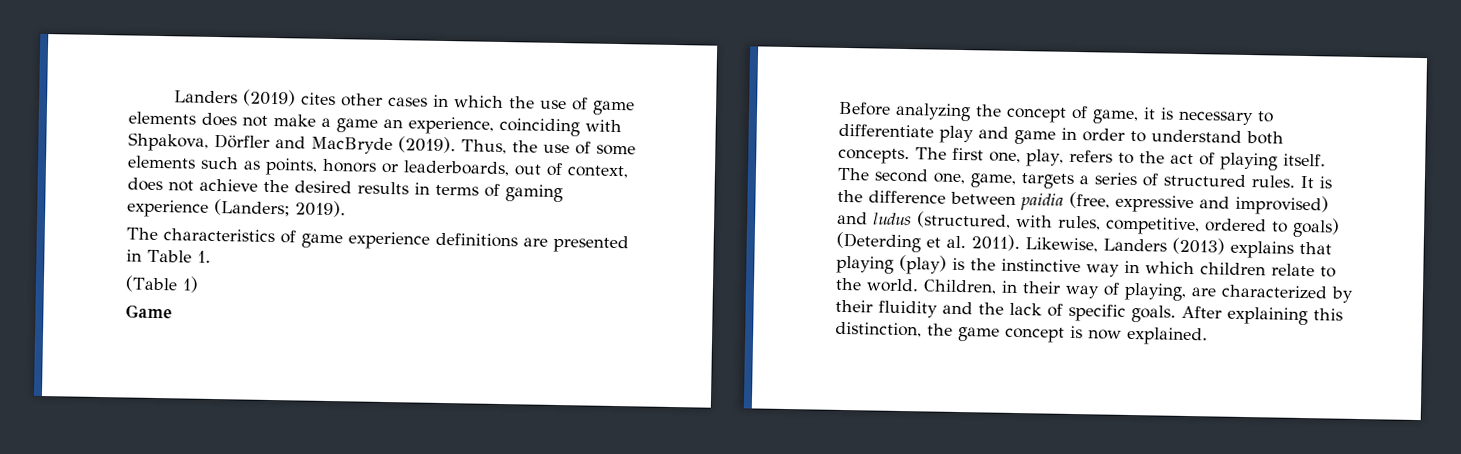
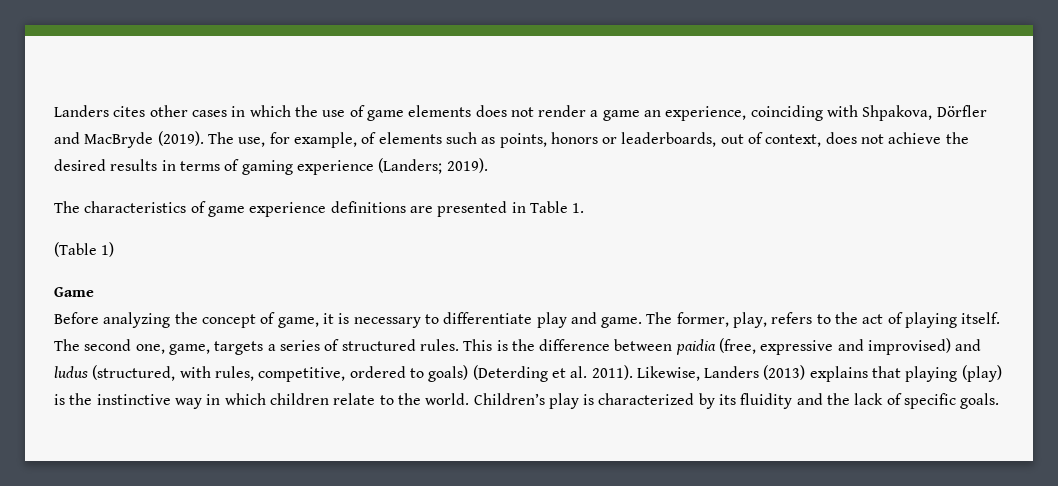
[173,89,296,107] Landers (2019) -> [54,105,109,117] Landers
[273,114,316,127] make -> [538,105,587,117] render
[461,139,636,156] Thus, the use of some -> [207,132,377,148] The use, for example, of
[1014,127,1284,145] [838,147,1021,165] game in order to understand both concepts. The first one, -> [601,312,729,328] game. The former,
[1300,175,1314,189] It -> [463,339,493,351] This
[923,279,1217,301] Children, in their way of playing, are -> [473,393,595,409] Children’s play is
[835,299,873,313] their -> [719,394,737,405] its
[1181,305,1343,326] [835,321,1208,346] After explaining this distinction, the game concept is now explained. -> (1000, 401) none

